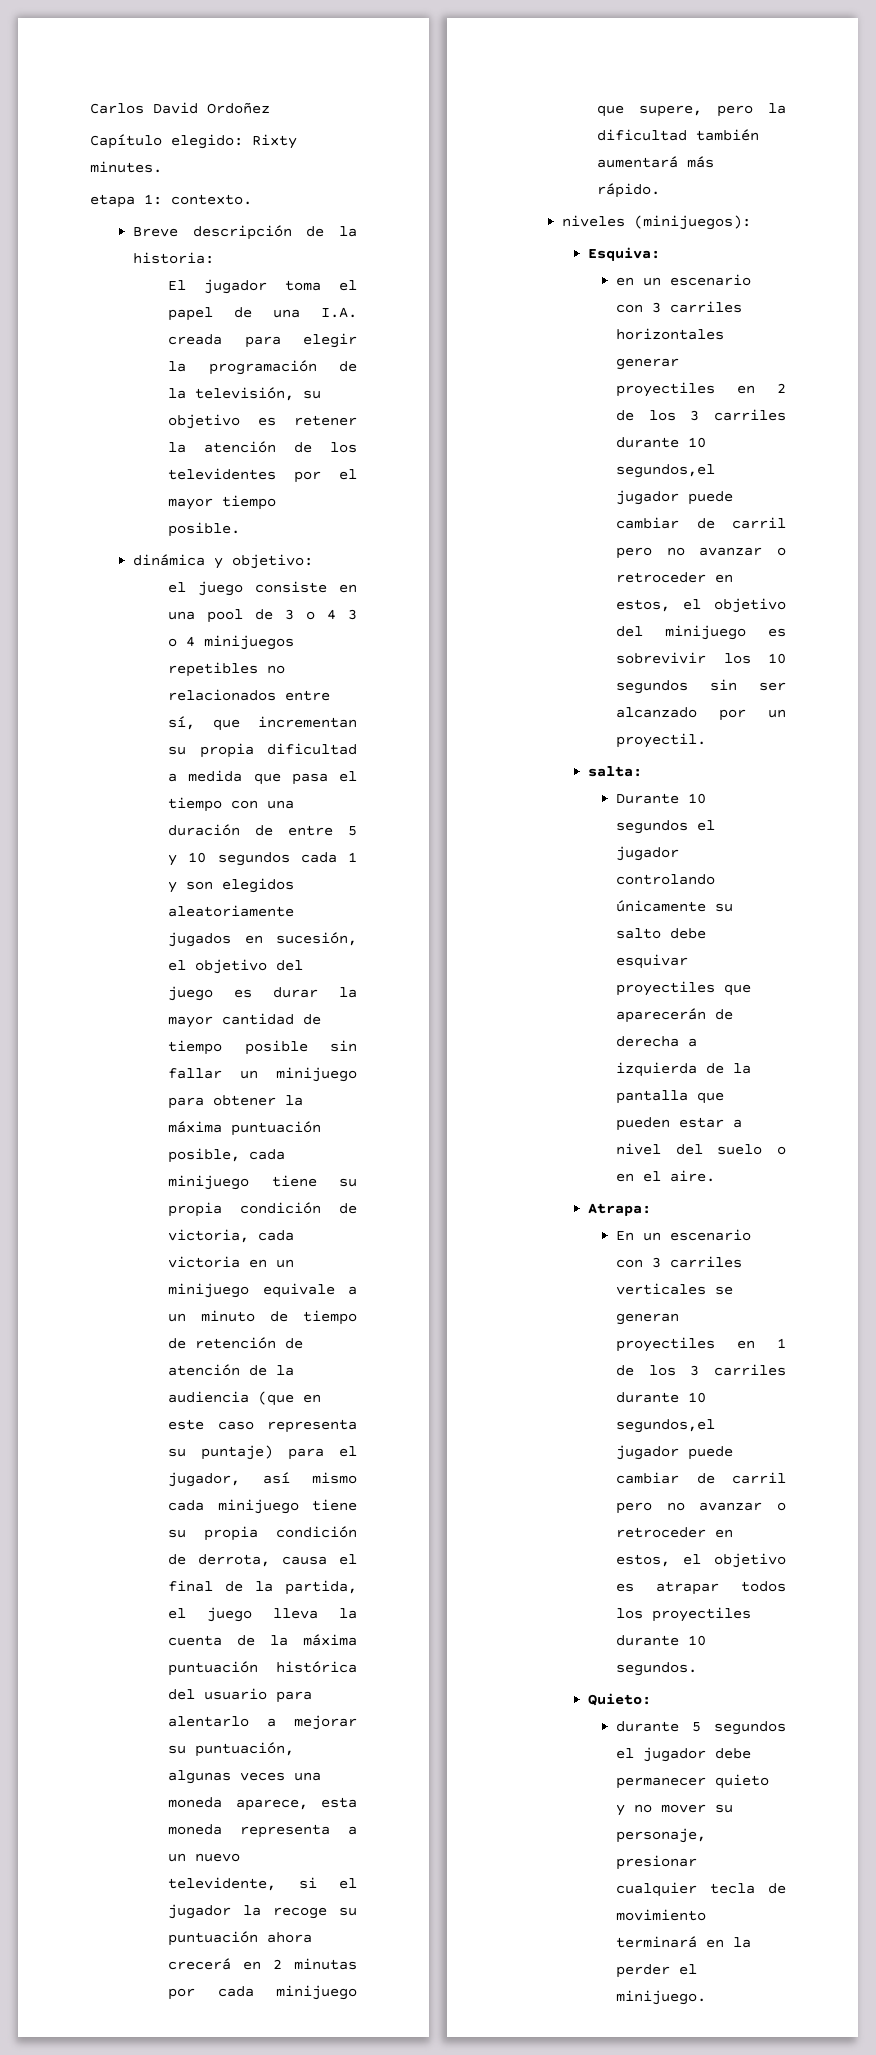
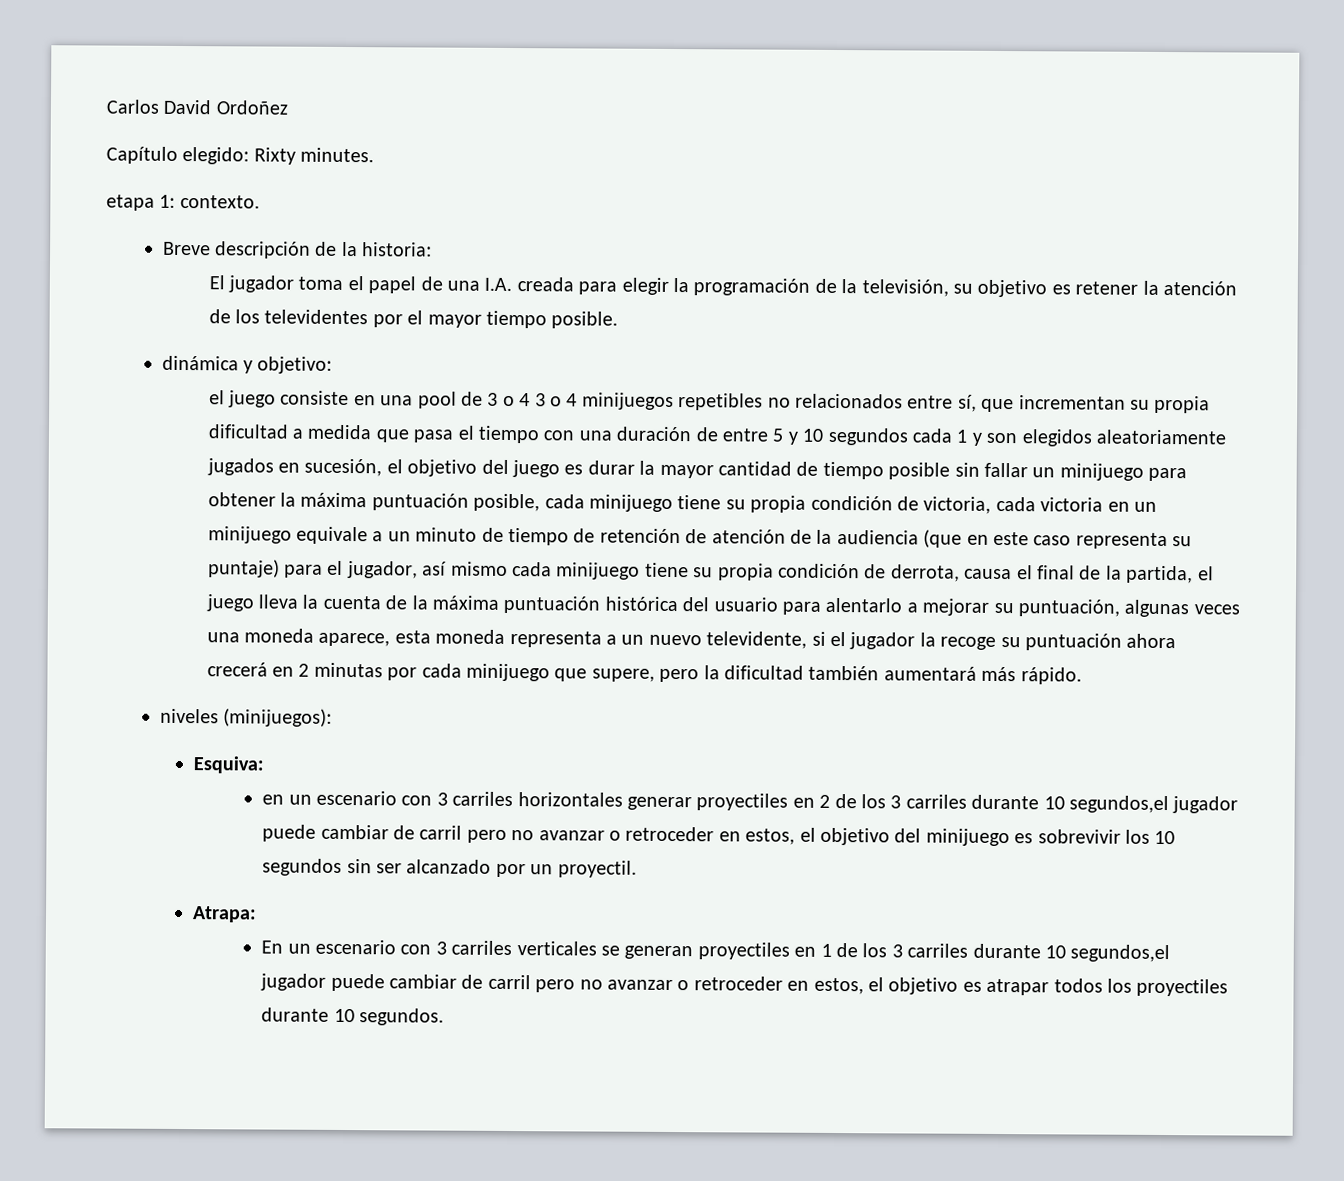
[588,766,643,777] [616,793,707,804] [616,820,716,834] [616,846,680,861] [616,874,716,885] [616,900,734,912] [616,928,707,939] [616,954,689,969] [616,981,752,996] [616,1008,734,1023] [616,1036,698,1047] [616,1062,752,1077] [616,1090,725,1104] [616,1117,743,1131] [616,1143,786,1155] [616,1170,716,1182] // salta: // Durante 10 segundos el jugador controlando únicamente su salto debe esquivar proyectiles que aparecerán de derecha a izquierda de la pantalla que pueden estar a nivel del suelo o en el aire. -> (637, 869) none
[588,1693,652,1706] [616,1721,786,1735] [616,1747,752,1762] [616,1774,770,1789] [616,1804,734,1816] [616,1828,707,1843] [616,1855,698,1870] [616,1882,786,1897] [616,1909,707,1921] [616,1936,752,1948] [616,1964,698,1978] [616,1990,707,2005] // Quieto: // durante 5 segundos el jugador debe permanecer quieto y no mover su personaje, presionar cualquier tecla de movimiento terminará en la perder el minijuego. -> (444, 1017) none

